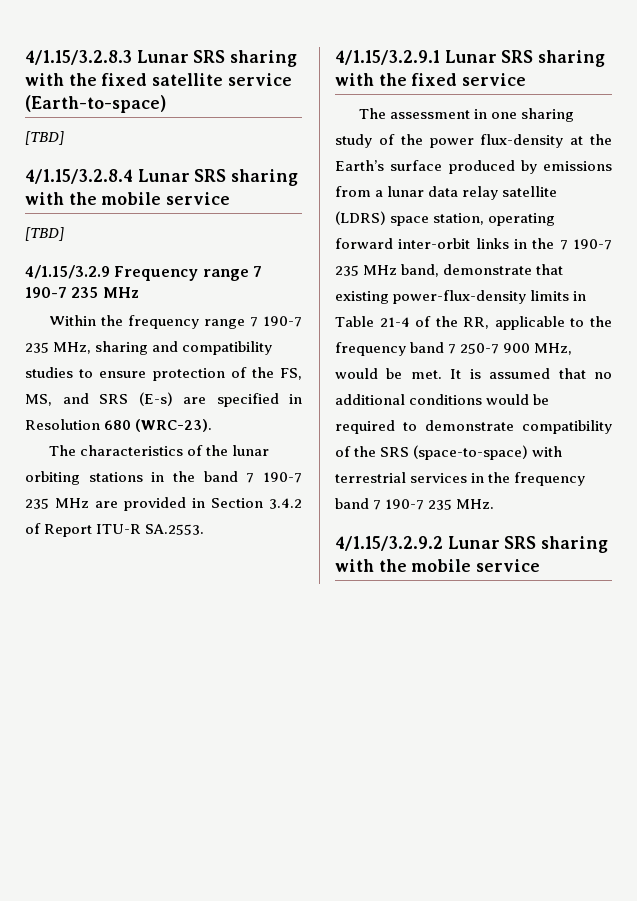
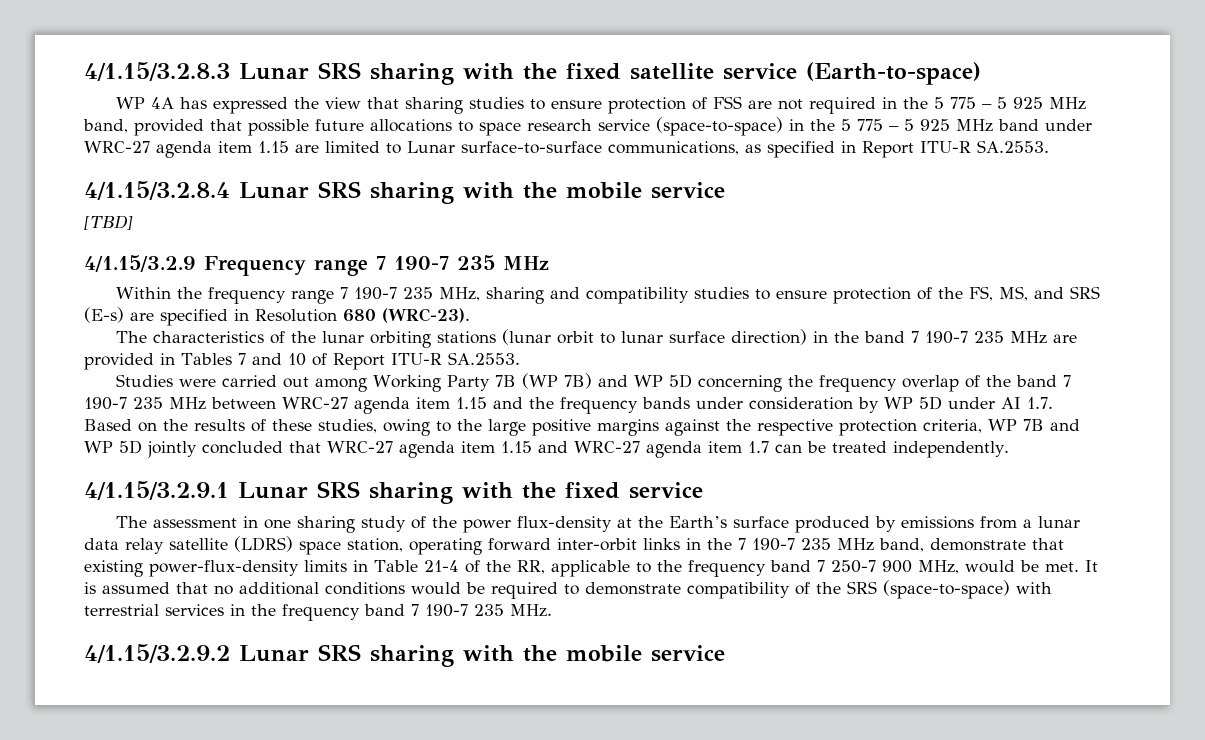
[25,131,64,145] [TBD] -> [116,96,1087,114] [83,117,1092,136] [84,140,1049,158] WP 4A has expressed the view that sharing studies to ensure protection of FSS are not required in the 5 775 – 5 925 MHz band, provided that possible future allocations to space research service (space-to-space) in the 5 775 – 5 925 MHz band under WRC-27 agenda item 1.15 are limited to Lunar surface-to-surface communications, as specified in Report ITU-R SA.2553.
(143, 477) none -> [502,329,808,345] (lunar orbit to lunar surface direction)
[211,498,302,509] Section 3.4.2 -> [181,353,306,366] Tables 7 and 10
(205, 529) none -> [116,373,1072,392] [84,396,1053,414] [84,419,1080,436] [84,440,1009,458] // Studies were carried out among Working Party 7B (WP 7B) and WP 5D concerning the frequency overlap of the band 7 190-7 235 MHz between WRC-27 agenda item 1.15 and the frequency bands under consideration by WP 5D under AI 1.7. Based on the results of these studies, owing to the large positive margins against the respective protection criteria, WP 7B and WP 5D jointly concluded that WRC-27 agenda item 1.15 and WRC-27 agenda item 1.7 can be treated independently.

